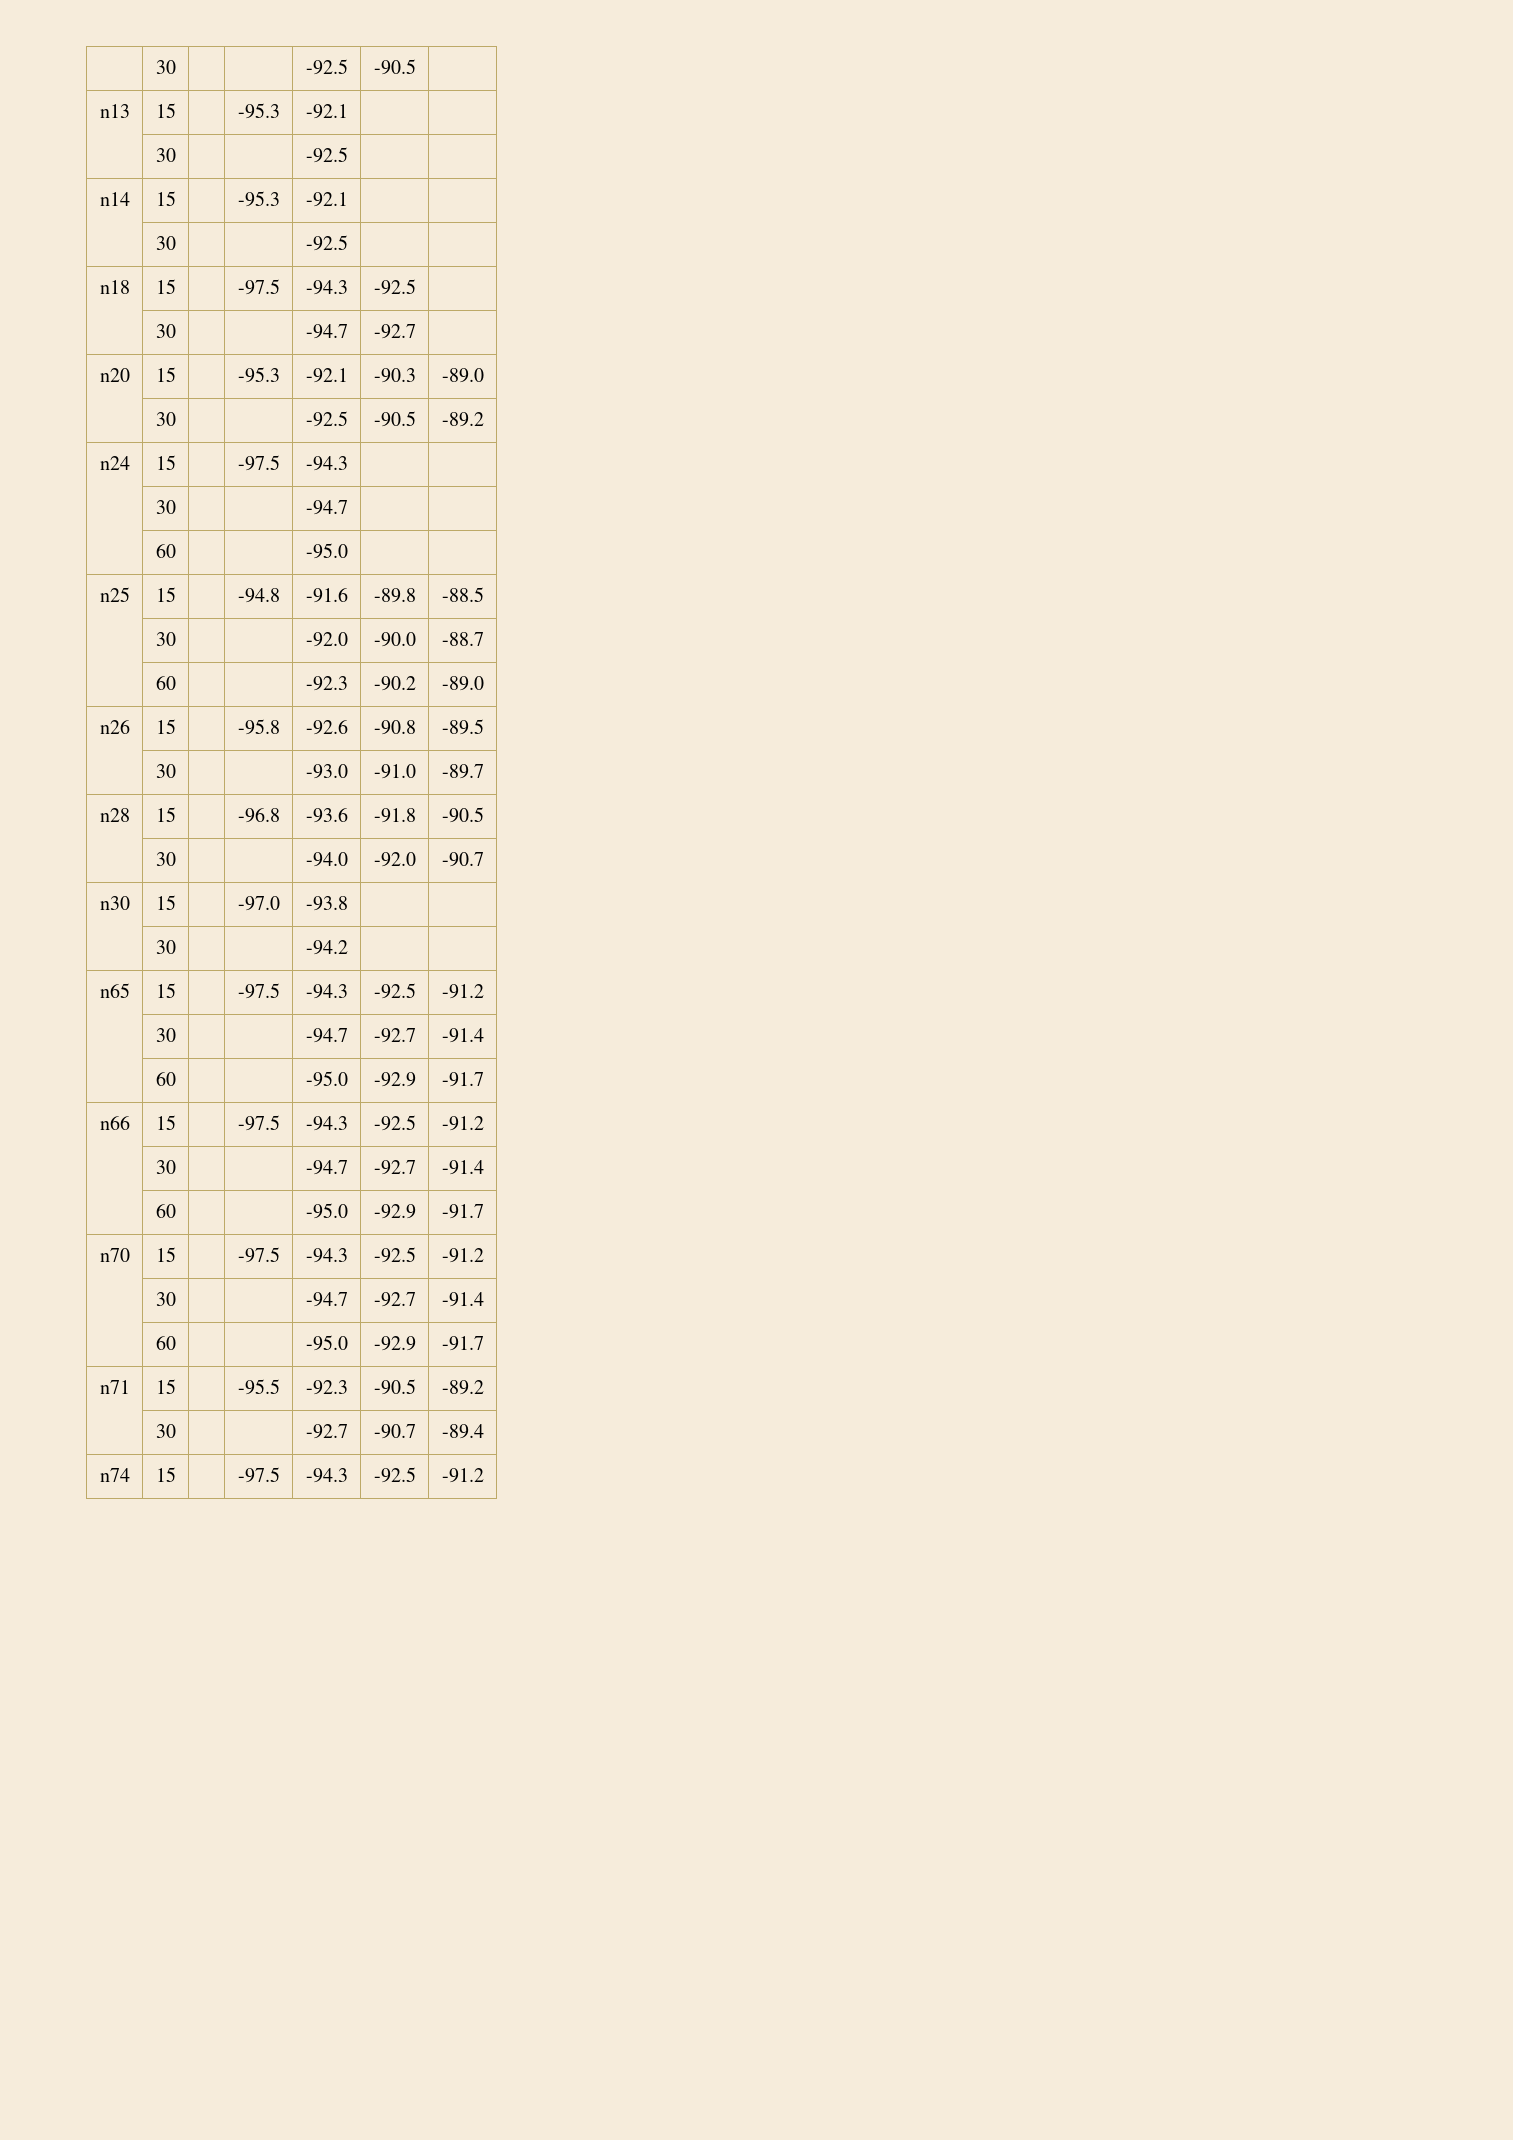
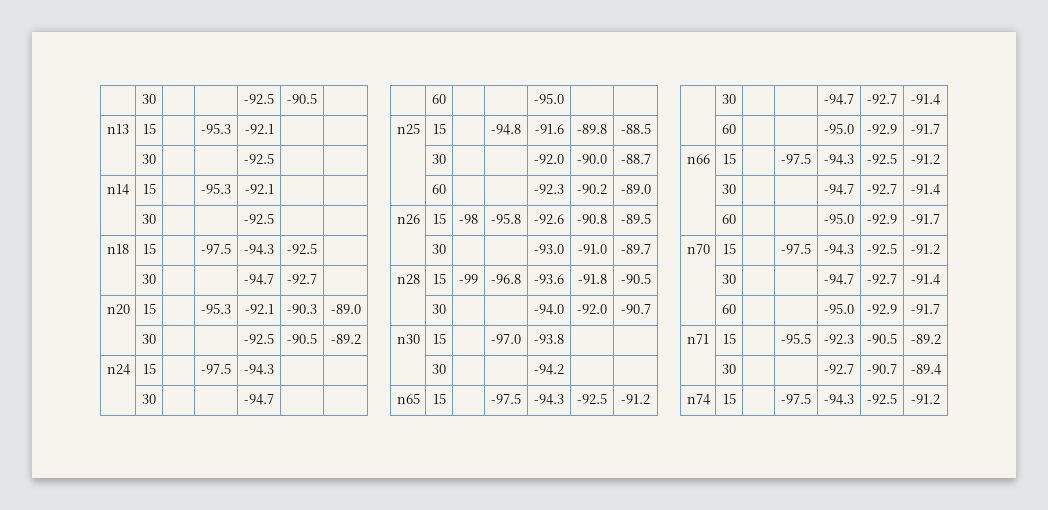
(176, 726) none -> [459,214,478,224] -98
(176, 814) none -> [459,274,478,284] -99

